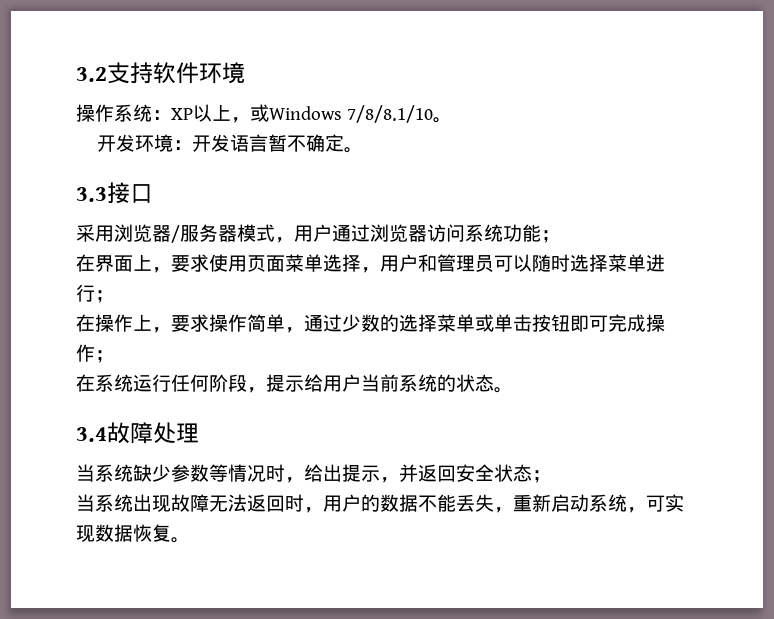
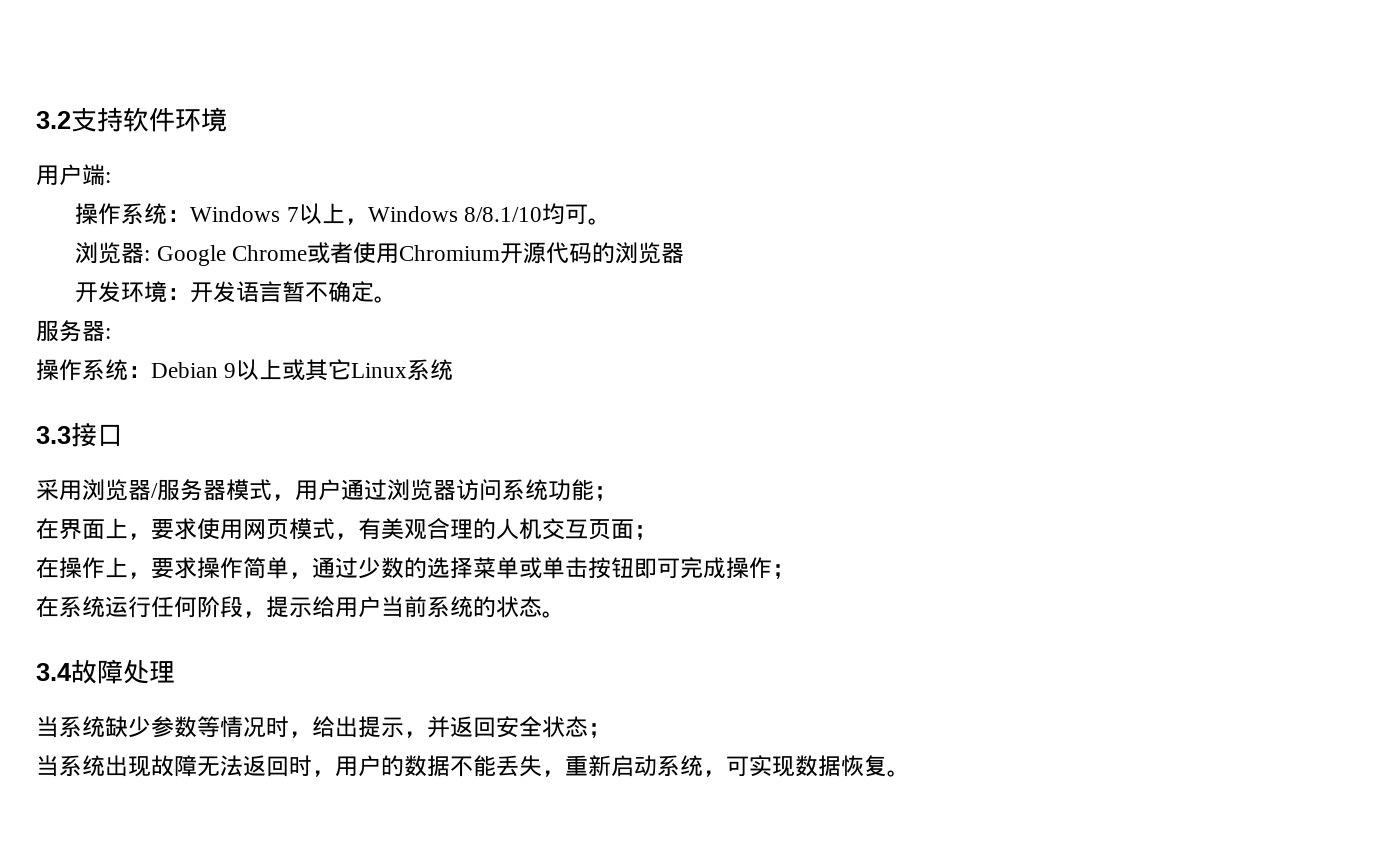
[76,104,452,123] // 操作系统：XP以上，或Windows 7/8/8.1/10。 -> [36,164,111,186] [75,203,611,225] [75,242,684,266] // 用户端: // 操作系统：Windows 7以上，Windows 8/8.1/10均可。 // 浏览器: Google Chrome或者使用Chromium开源代码的浏览器
(363, 150) none -> [36,320,111,342] [36,359,454,381] // 服务器: // 操作系统：Debian 9以上或其它Linux系统
[247,254,665,273] [76,284,95,302] 页面菜单选择，用户和管理员可以随时选择菜单进行 -> [243,518,634,540] 网页模式，有美观合理的人机交互页面

